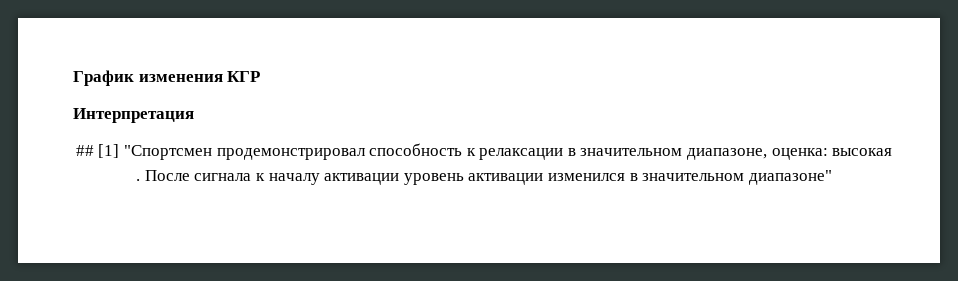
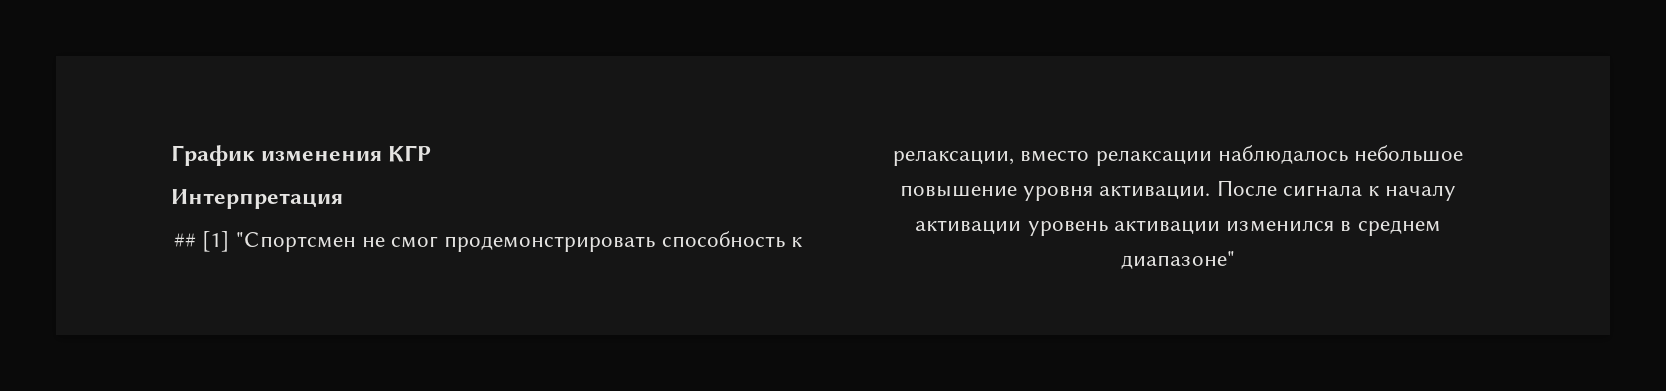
[216,143,893,160] [136,179,141,181] продемонстрировал способность к релаксации в значительном диапазоне, оценка: высокая . -> [361,231,802,252] [893,145,1463,166] [899,185,1211,201] не смог продемонстрировать способность к релаксации, вместо релаксации наблюдалось небольшое повышение уровня активации.
[642,173,745,181] значительном -> [1357,220,1441,236] среднем

